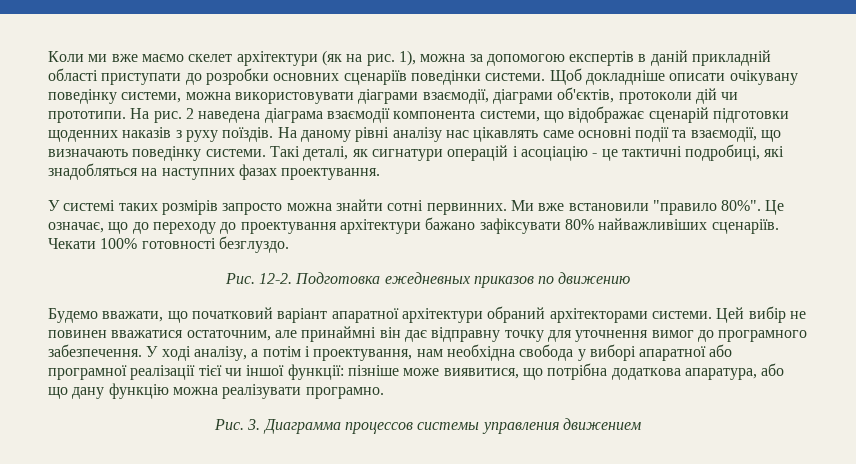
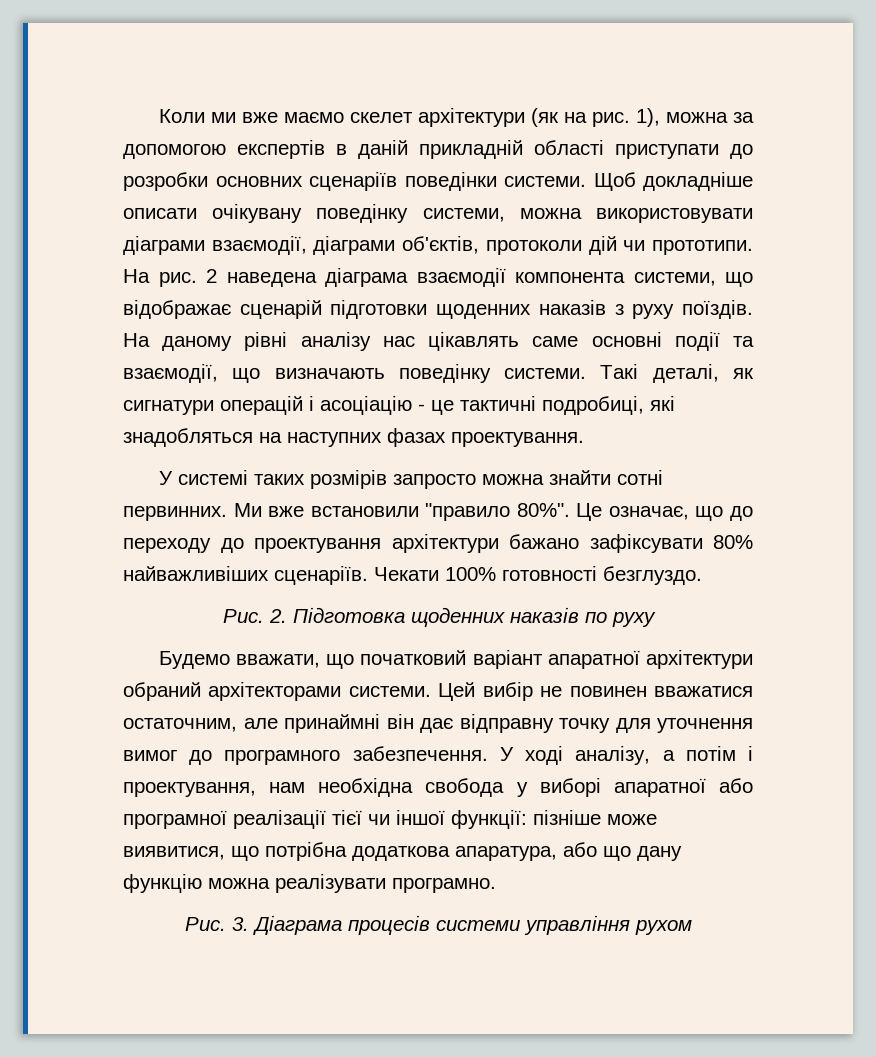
[258,272,631,288] 12-2. Подготовка ежедневных приказов по движению -> [268,607,656,627] 2. Підготовка щоденних наказів по руху
[262,418,641,434] Диаграмма процессов системы управления движением -> [252,915,692,935] Діаграма процесів системи управління рухом

